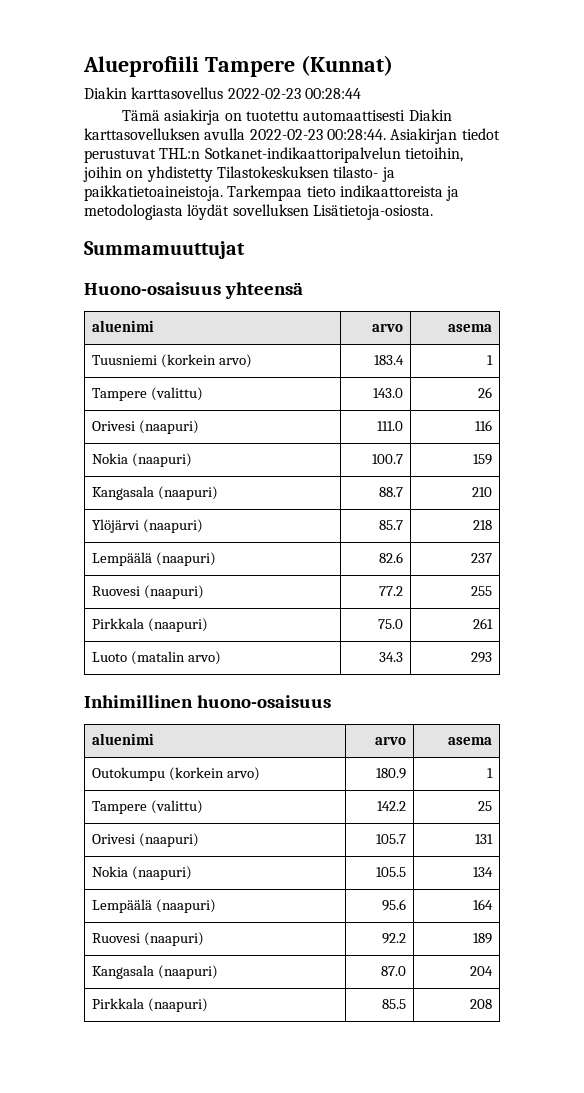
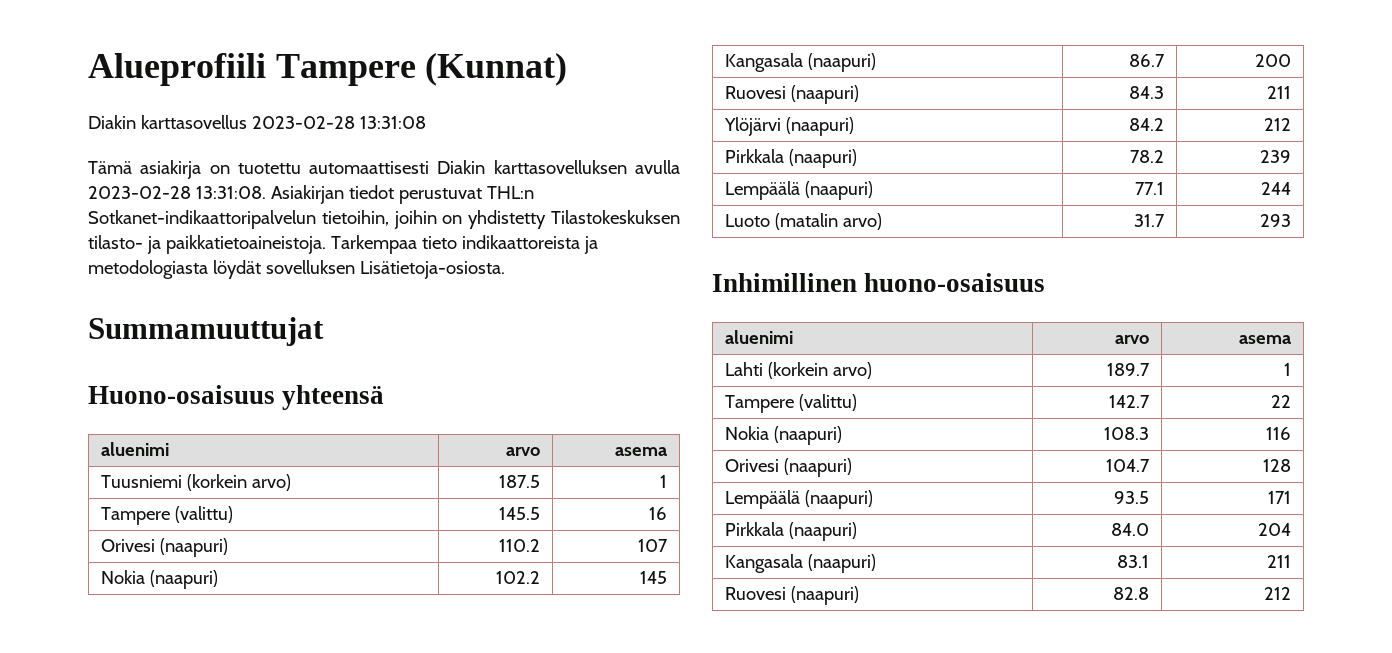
[227,88,361,99] 2022-02-23 00:28:44 -> [251,116,426,129] 2023-02-28 13:31:08
[249,129,386,140] 2022-02-23 00:28:44. -> [88,186,266,199] 2023-02-28 13:31:08.
[373,355,404,365] [486,355,493,365] [92,387,204,401] [372,388,403,398] [477,387,492,398] [92,420,200,434] [376,421,403,431] [474,420,492,431] [92,453,193,467] [371,454,403,464] [472,454,492,465] [92,486,219,500] [378,487,403,497] [471,487,492,497] [92,519,204,533] [378,520,403,530] [472,520,492,530] [92,552,217,566] [378,552,403,563] [470,553,492,563] [92,585,205,599] [378,586,403,596] [470,586,492,596] [92,618,209,632] [377,619,403,629] [472,618,493,629] 183.4 | 1 // Tampere (valittu) | 143.0 | 26 // Orivesi (naapuri) | 111.0 | 116 // Nokia (naapuri) | 100.7 | 159 // Kangasala (naapuri) | 88.7 | 210 // Ylöjärvi (naapuri) | 85.7 | 218 // Lempäälä (naapuri) | 82.6 | 237 // Ruovesi (naapuri) | 77.2 | 255 // Pirkkala (naapuri) | 75.0 | 261 -> [498,475,540,488] [659,475,667,488] [101,506,234,525] [498,507,540,520] [648,507,667,520] [101,538,229,557] [498,539,540,552] [637,539,668,552] [101,570,219,589] [495,571,540,584] [639,571,667,584] [725,53,877,72] [1128,54,1165,67] [1254,54,1291,67] [725,85,860,104] [1128,86,1164,99] [1266,86,1291,99] [724,117,855,136] [1128,118,1164,131] [1263,118,1291,131] [725,149,858,168] [1129,150,1164,163] [1259,150,1291,163] [725,181,874,200] [1134,182,1164,195] [1260,182,1291,195] 187.5 | 1 // Tampere (valittu) | 145.5 | 16 // Orivesi (naapuri) | 110.2 | 107 // Nokia (naapuri) | 102.2 | 145 // Kangasala (naapuri) | 86.7 | 200 // Ruovesi (naapuri) | 84.3 | 211 // Ylöjärvi (naapuri) | 84.2 | 212 // Pirkkala (naapuri) | 78.2 | 239 // Lempäälä (naapuri) | 77.1 | 244
[378,652,403,662] 34.3 -> [1133,214,1165,227] 31.7
[92,767,261,781] [375,768,406,779] [486,768,493,778] [92,800,204,814] [376,801,406,811] [477,801,492,811] [92,833,200,847] [375,834,406,844] [474,834,493,844] [92,866,193,880] [375,867,406,877] [472,867,493,877] [92,899,217,913] [381,899,406,911] [472,899,493,910] [92,932,205,946] [381,933,406,944] [472,933,492,944] [92,965,219,979] [380,966,406,976] [469,966,493,976] [92,998,209,1012] [381,999,406,1009] [469,999,492,1009] Outokumpu (korkein arvo) | 180.9 | 1 // Tampere (valittu) | 142.2 | 25 // Orivesi (naapuri) | 105.7 | 131 // Nokia (naapuri) | 105.5 | 134 // Lempäälä (naapuri) | 95.6 | 164 // Ruovesi (naapuri) | 92.2 | 189 // Kangasala (naapuri) | 87.0 | 204 // Pirkkala (naapuri) | 85.5 | 208 -> [725,362,873,379] [1106,363,1150,376] [1283,363,1291,376] [725,394,858,413] [1108,395,1150,408] [1270,395,1291,408] [725,426,843,445] [1103,427,1149,440] [1265,427,1291,440] [725,458,853,477] [1105,459,1150,472] [1262,459,1291,472] [725,490,874,509] [1113,491,1149,504] [1267,491,1291,504] [725,522,858,541] [1110,523,1149,536] [1257,523,1291,536] [725,554,877,573] [1116,555,1149,568] [1266,555,1291,568] [725,586,860,605] [1112,587,1149,600] [1263,587,1291,600] Lahti (korkein arvo) | 189.7 | 1 // Tampere (valittu) | 142.7 | 22 // Nokia (naapuri) | 108.3 | 116 // Orivesi (naapuri) | 104.7 | 128 // Lempäälä (naapuri) | 93.5 | 171 // Pirkkala (naapuri) | 84.0 | 204 // Kangasala (naapuri) | 83.1 | 211 // Ruovesi (naapuri) | 82.8 | 212

